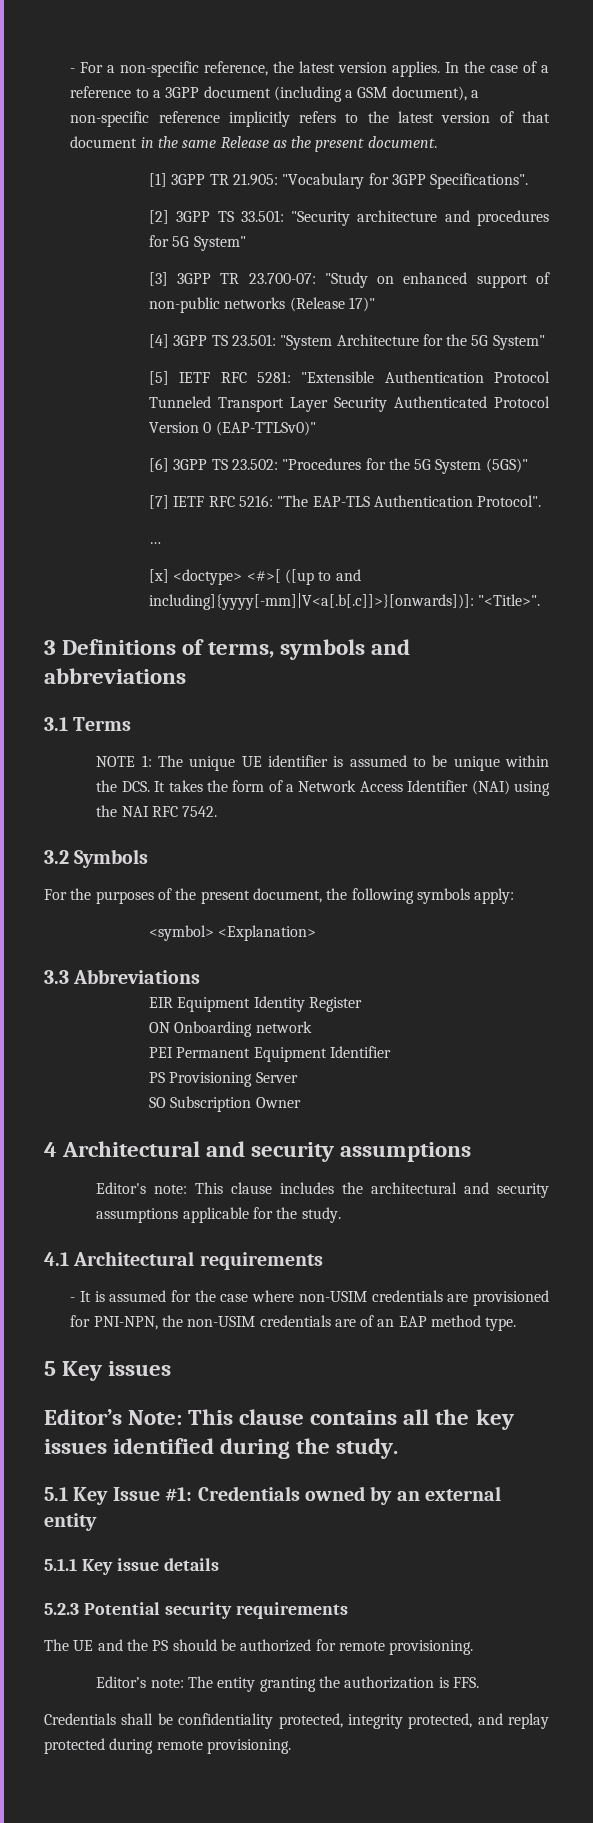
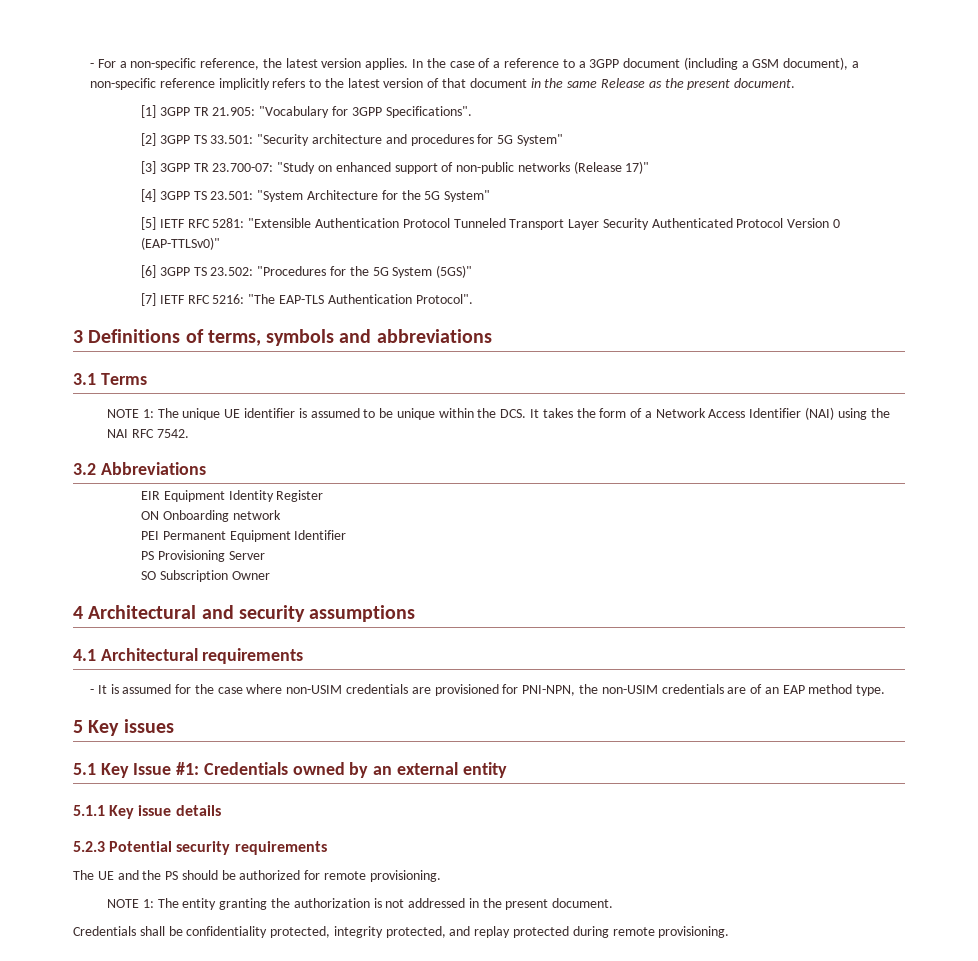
[148,542,161,544] [148,569,361,585] [148,593,541,610] // … // [x] <doctype> <#>[ ([up to and including]{yyyy[-mm]|V<a[.b[.c]]>}[onwards])]: "<Title>". -> (473, 299) none
[74,849,149,868] [44,888,515,904] [148,925,317,941] [44,970,69,984] Symbols // For the purposes of the present document, the following symbols apply: // <symbol> <Explanation> // 3.3 -> (96, 469) none
[96,1182,549,1198] [96,1207,341,1223] // Editor's note: This clause includes the architectural and security assumptions applicable for the study. -> (416, 613) none
[44,1409,514,1430] [44,1438,399,1459] // Editor’s Note: This clause contains all the key issues identified during the study. -> (174, 726) none
[96,1676,184,1688] Editor’s note: -> [107,899,154,908] NOTE 1:
[453,1677,480,1688] FFS. -> [385,898,614,910] not addressed in the present document.

